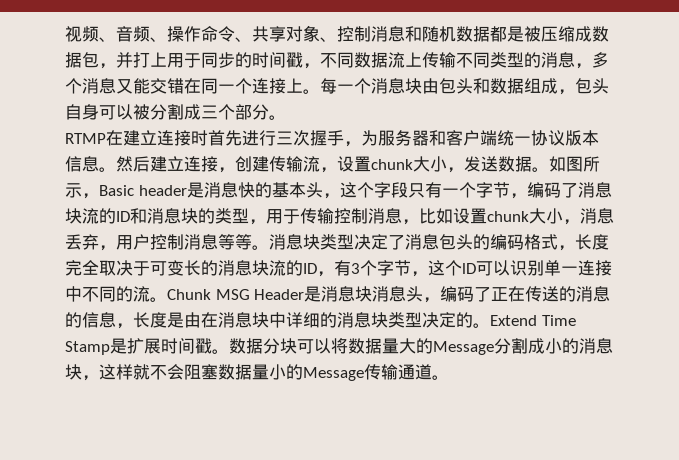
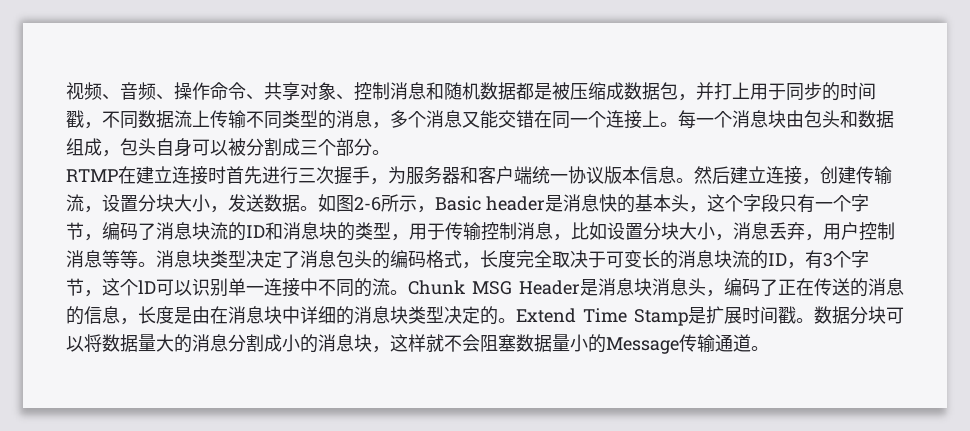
[371,159,413,170] chunk -> [138,194,174,212] 分块
(583, 164) none -> [354,197,381,211] 2-6
[487,211,529,222] chunk -> [643,222,679,240] 分块
[433,341,494,355] Message -> [192,334,228,352] 消息

